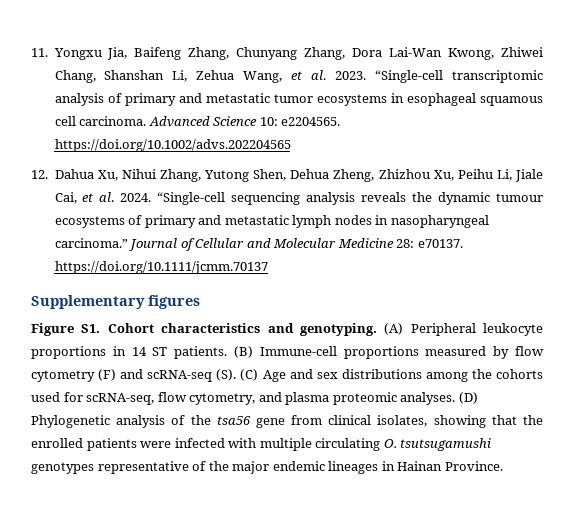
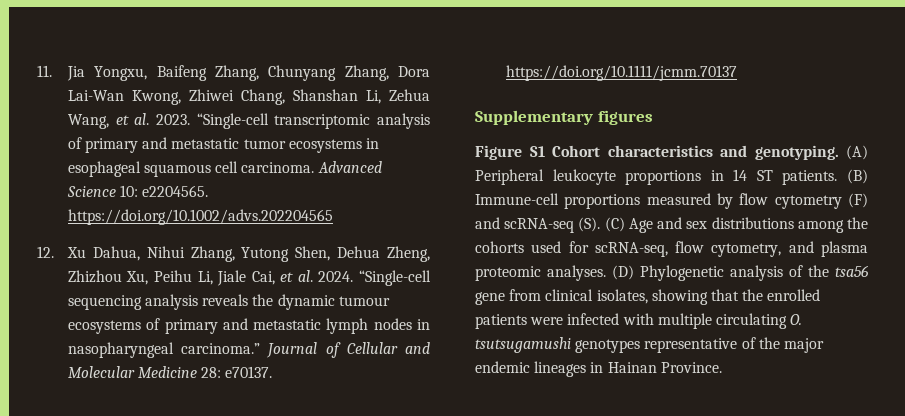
[53,47,128,60] Yongxu Jia, -> [66,66,148,81] Jia Yongxu,
[54,169,118,181] Dahua Xu, -> [66,246,140,261] Xu Dahua,
[81,324,101,333] S1. -> [529,146,545,157] S1

